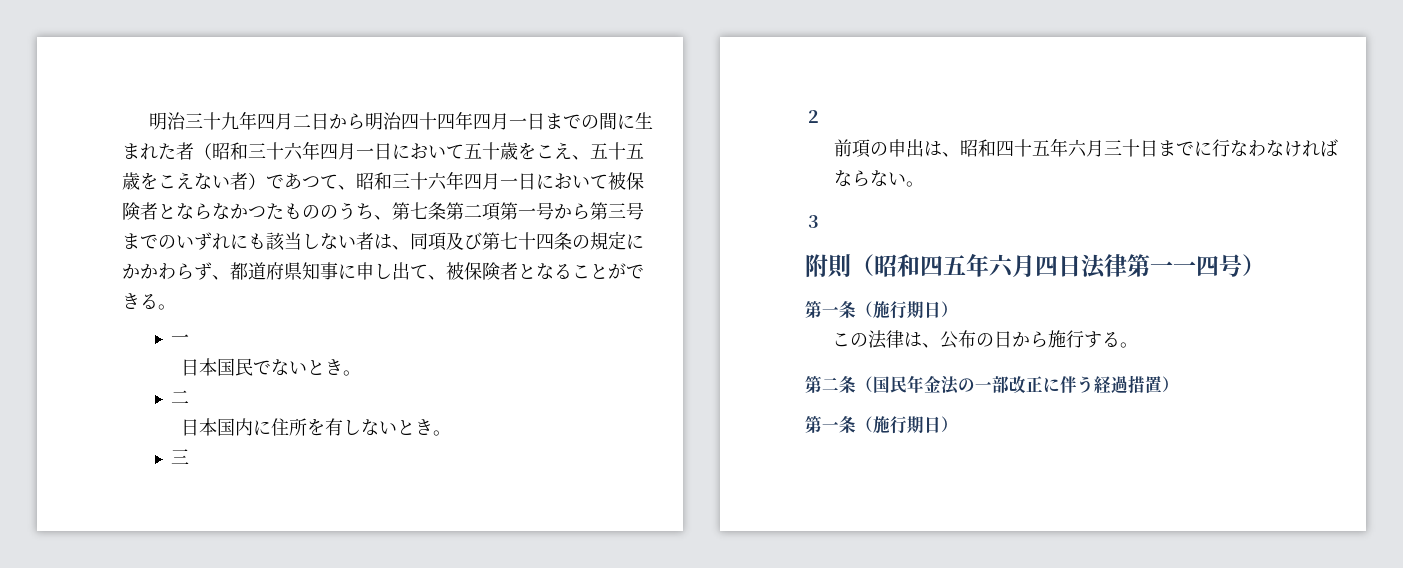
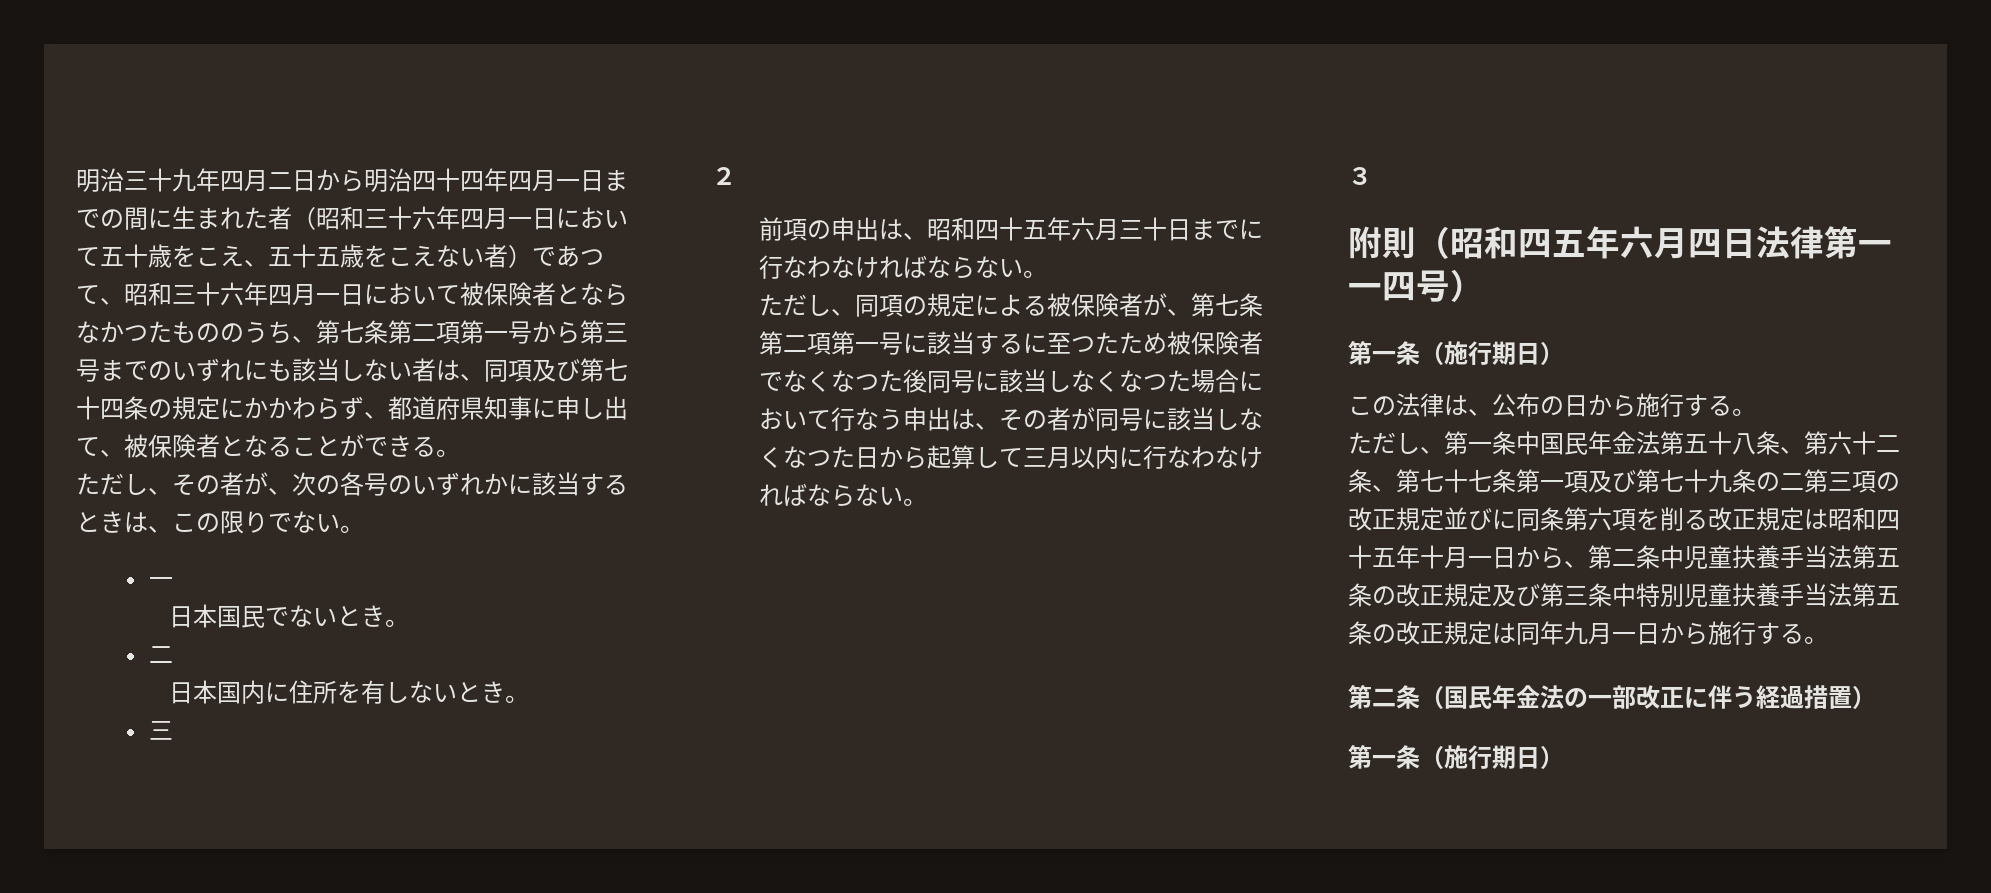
(176, 307) none -> [76,472,628,496] [76,511,364,534] // ただし、その者が、次の各号のいずれかに該当するときは、この限りでない。
(925, 184) none -> [758,293,1263,317] [758,331,1263,355] [758,369,1263,393] [758,407,1263,431] [758,445,1263,469] [758,483,927,507] // ただし、同項の規定による被保険者が、第七条第二項第一号に該当するに至つたため被保険者でなくなつた後同号に該当しなくなつた場合において行なう申出は、その者が同号に該当しなくなつた日から起算して三月以内に行なわなければならない。
(1139, 345) none -> [1348,431,1900,455] [1348,469,1900,493] [1348,507,1900,531] [1348,545,1900,569] [1348,583,1900,607] [1348,621,1828,645] // ただし、第一条中国民年金法第五十八条、第六十二条、第七十七条第一項及び第七十九条の二第三項の改正規定並びに同条第六項を削る改正規定は昭和四十五年十月一日から、第二条中児童扶養手当法第五条の改正規定及び第三条中特別児童扶養手当法第五条の改正規定は同年九月一日から施行する。

